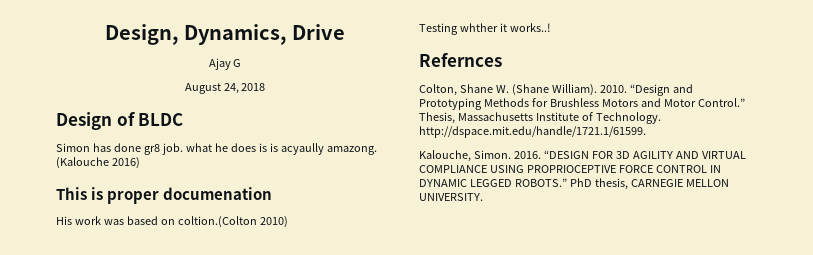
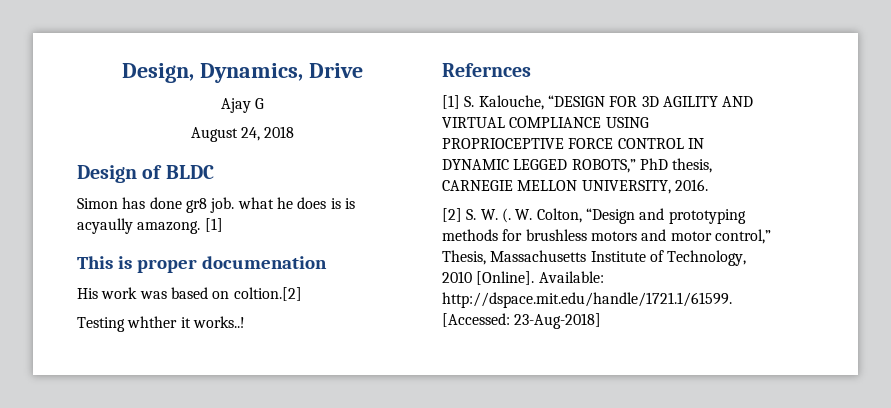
[56,157,140,169] (Kalouche 2016) -> [204,218,223,232] [1]
[177,216,288,228] coltion.(Colton 2010) -> [233,287,302,301] coltion.[2]
[419,84,693,96] [419,98,745,110] [419,112,661,124] [419,126,646,138] [419,150,541,162] Colton, Shane W. (Shane William). 2010. “Design and Prototyping Methods for Brushless Motors and Motor Control.” Thesis, Massachusetts Institute of Technology. http://dspace.mit.edu/handle/1721.1/61599. // Kalouche, Simon. 2016. -> [442,95,544,110] [1] S. Kalouche,
[514,178,567,187] ROBOTS.” -> [571,159,636,173] ROBOTS,”
[419,193,483,201] UNIVERSITY. -> [581,179,708,194] [442,208,746,224] [442,229,771,244] [442,250,747,266] [442,271,604,285] [442,292,732,308] [442,313,602,329] UNIVERSITY, 2016. // [2] S. W. (. W. Colton, “Design and prototyping methods for brushless motors and motor control,” Thesis, Massachusetts Institute of Technology, 2010 [Online]. Available: http://dspace.mit.edu/handle/1721.1/61599. [Accessed: 23-Aug-2018]

